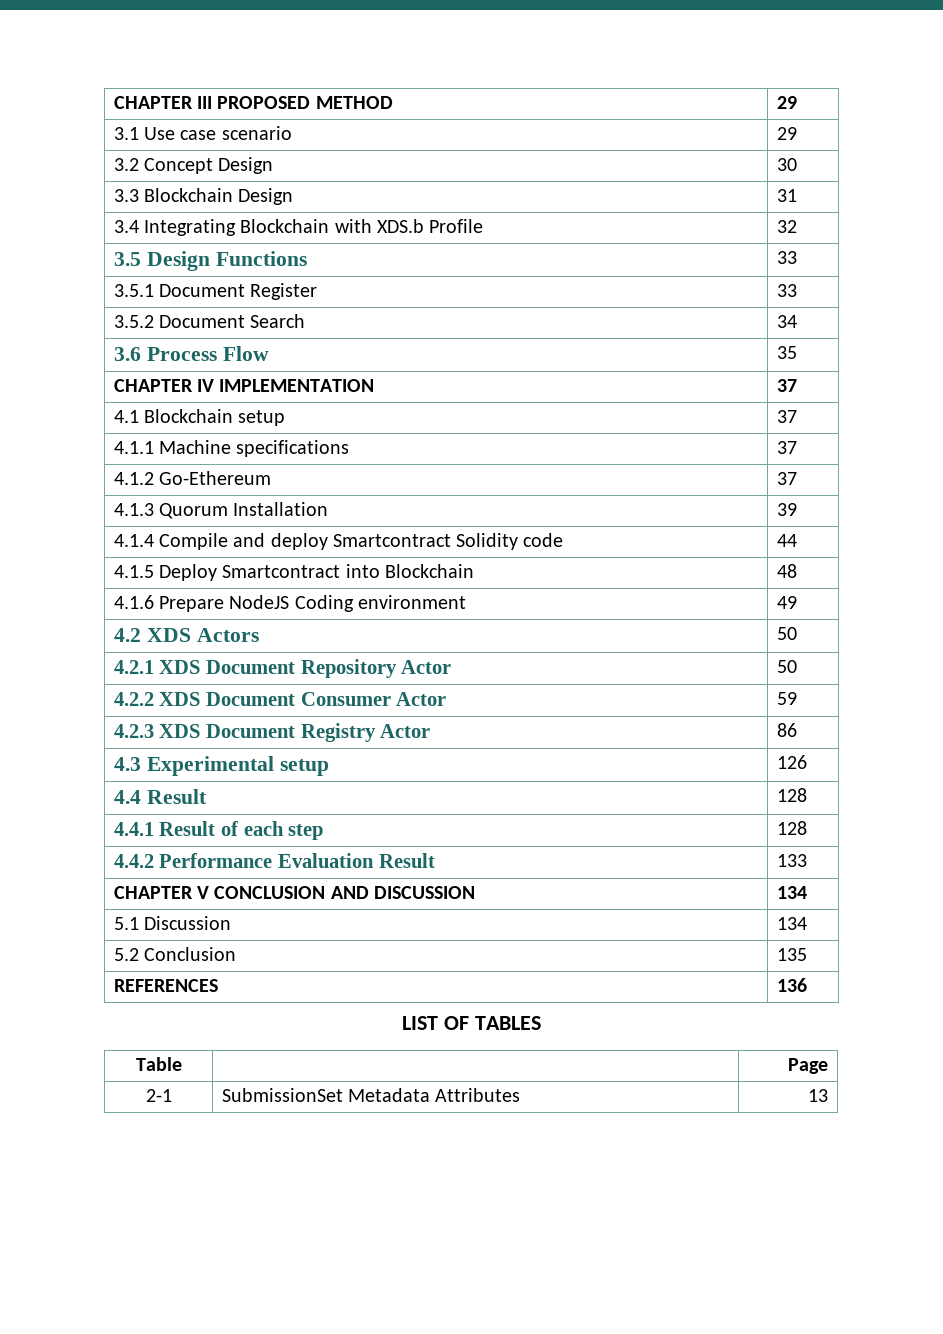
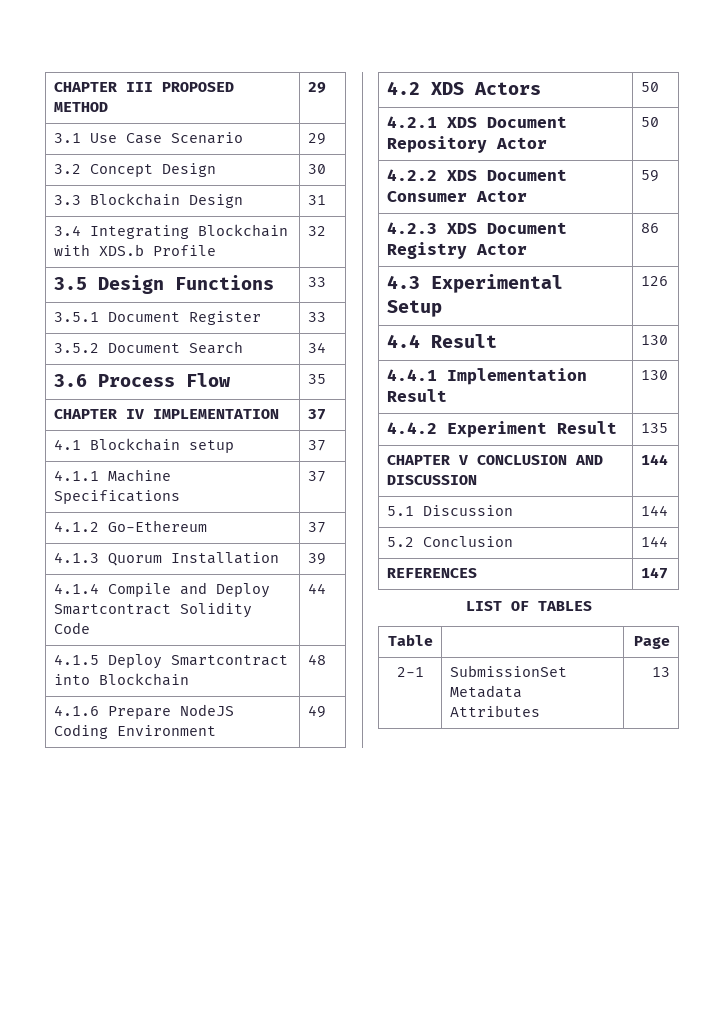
[180,126,292,140] case scenario -> [125,132,243,144] Case Scenario
[236,440,350,457] specifications -> [53,490,180,504] Specifications
[270,533,328,550] deploy -> [215,583,270,598] Deploy
[523,533,564,547] code -> [53,622,90,634] Code
[357,595,466,609] environment -> [116,725,216,736] Environment
[279,759,329,776] setup -> [386,300,442,317] Setup
[776,788,807,802] 128 -> [640,335,668,345] 130
[159,821,324,840] [776,821,807,835] Result of each step | 128 -> [446,368,587,385] [386,389,447,402] [640,370,668,380] Implementation Result | 130
[159,853,435,868] [776,854,807,867] Performance Evaluation Result | 133 -> [446,421,617,438] [640,423,668,433] Experiment Result | 135
[776,886,807,899] 134 -> [640,454,668,465] 144
[776,917,807,930] 134 -> [640,505,668,516] 144
[776,948,807,961] 135 -> [640,536,668,547] 144
[776,978,807,992] 136 -> [640,567,668,579] 147

